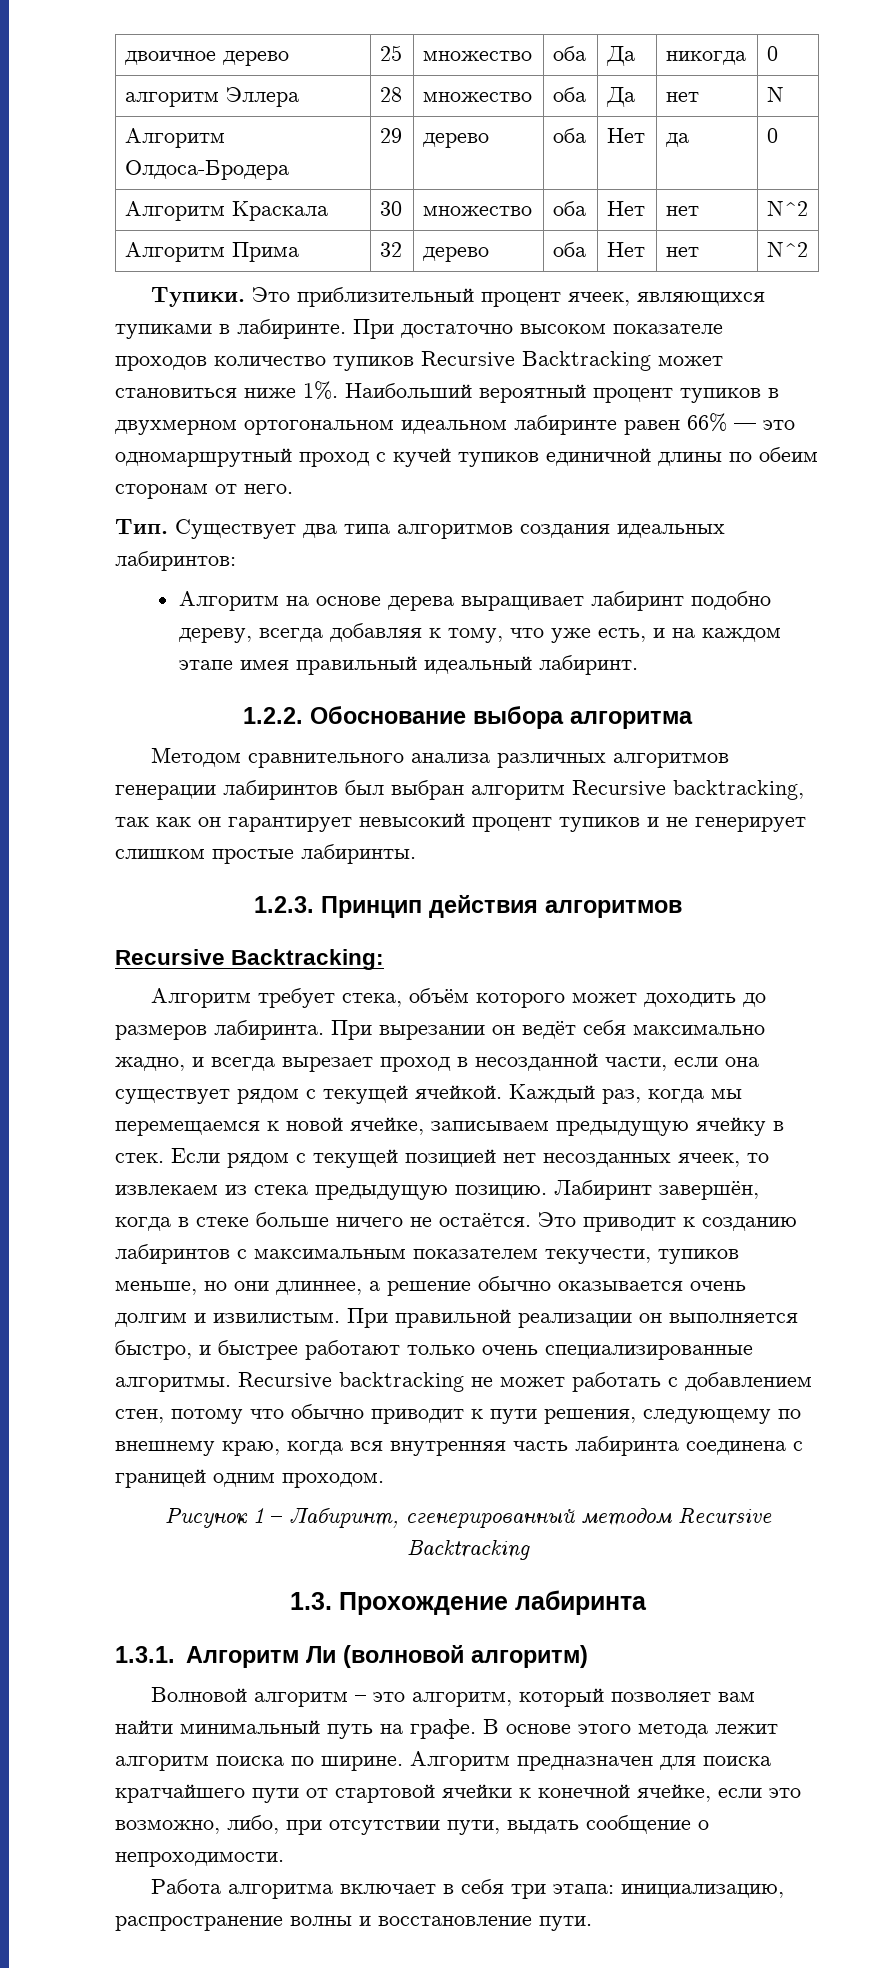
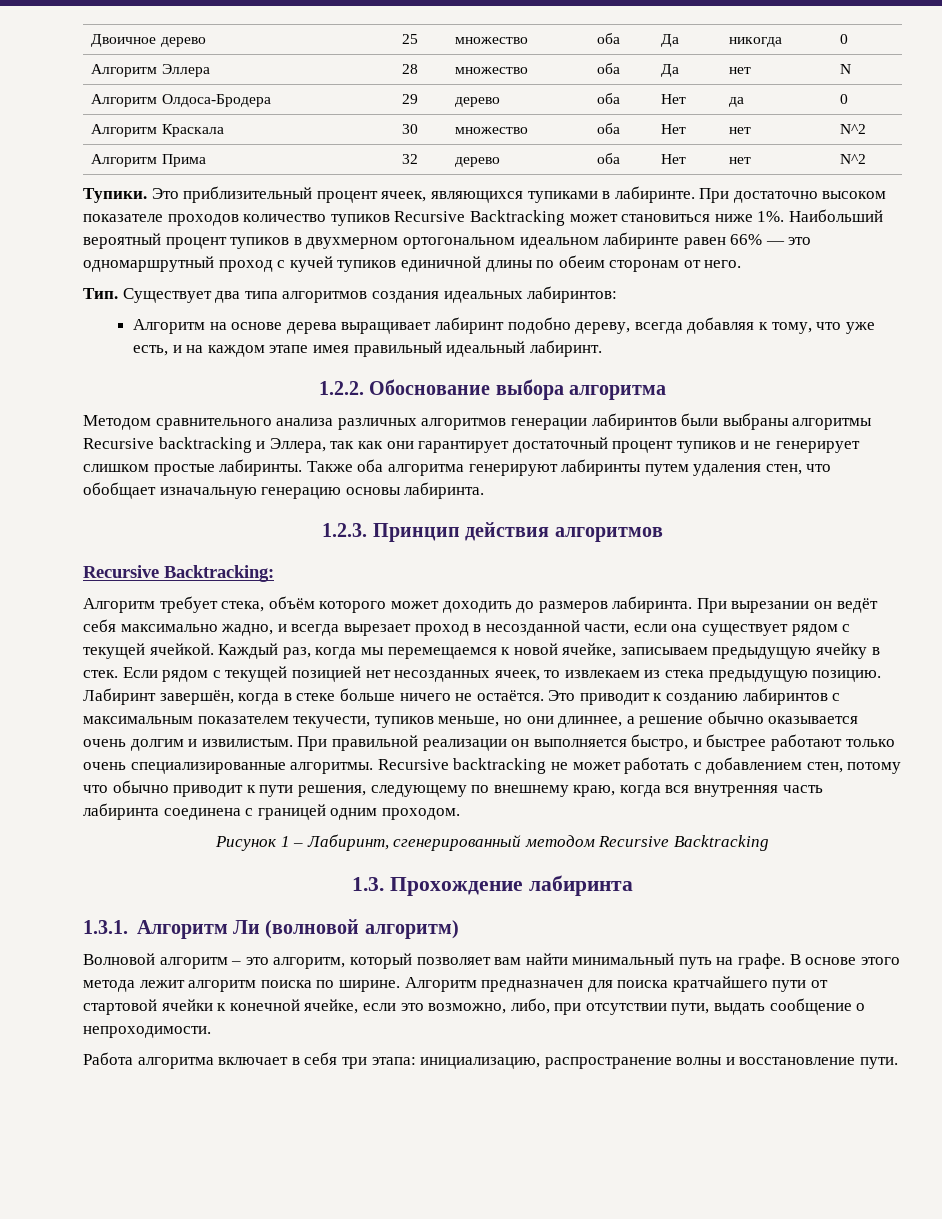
[124,51,216,65] двоичное -> [91,34,157,47] Двоичное
[124,92,219,107] алгоритм -> [91,64,158,77] Алгоритм
[345,780,804,800] [115,813,465,832] был выбран алгоритм Recursive backtracking, так как он гарантирует невысокий -> [681,413,873,430] [83,437,608,453] были выбраны алгоритмы Recursive backtracking и Эллера, так как они гарантирует достаточный
(416, 854) none -> [306,459,832,476] [83,482,485,499] Также оба алгоритма генерируют лабиринты путем удаления стен, что обобщает изначальную генерацию основы лабиринта.

